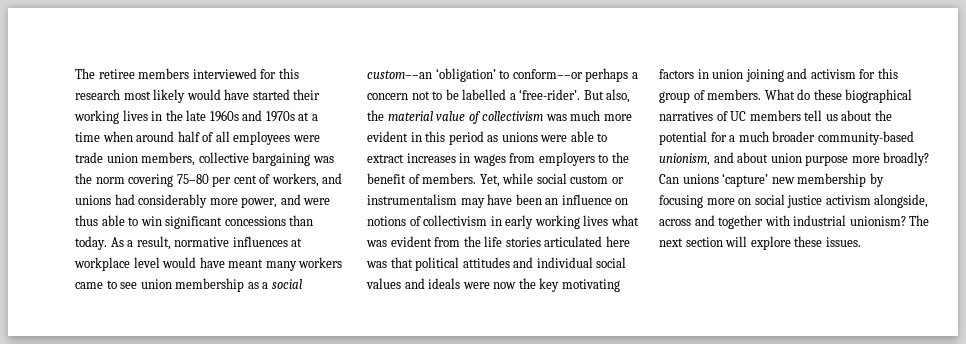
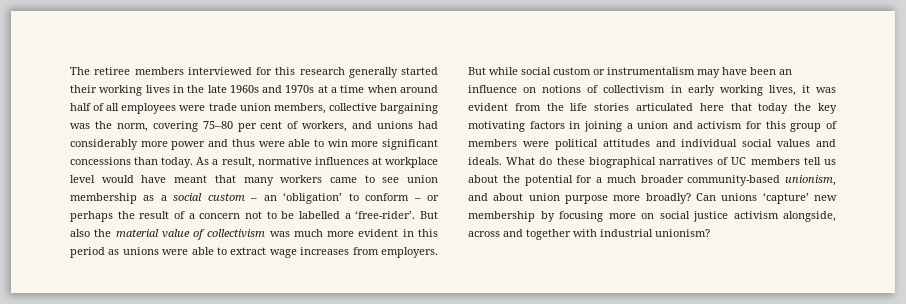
[123,89,250,103] most likely would have -> [348,67,398,78] generally
[95,177,125,184] norm -> [116,123,148,132] norm,
[241,194,331,208] [75,215,98,226] power, and were thus -> [171,139,285,150] power and thus were
(162, 221) none -> [351,141,379,147] more
(264, 263) none -> [214,175,236,183] that
[367,68,629,82] custom––an ‘obligation’ to conform––or perhaps -> [207,192,439,204] [70,211,185,222] custom – an ‘obligation’ to conform – or perhaps the result of
[606,89,631,103] also, -> [70,229,90,237] also
[406,152,629,166] [367,173,500,187] increases in wages from employers to the benefit of members. Yet, -> [269,247,438,258] [468,67,486,75] wage increases from employers. But
[583,215,639,226] lives what -> [768,85,810,96] lives, it
[366,257,413,268] was that -> [730,103,837,114] [468,121,837,132] [468,139,549,147] that today the key motivating factors in joining a union and activism for this group of members were
[428,278,620,292] [659,68,898,82] [659,89,762,103] ideals were now the key motivating factors in union joining and activism for this group of members. -> [468,157,502,165] ideals.
[909,215,930,226] [659,236,861,250] The next section will explore these issues. -> (710, 233) none

